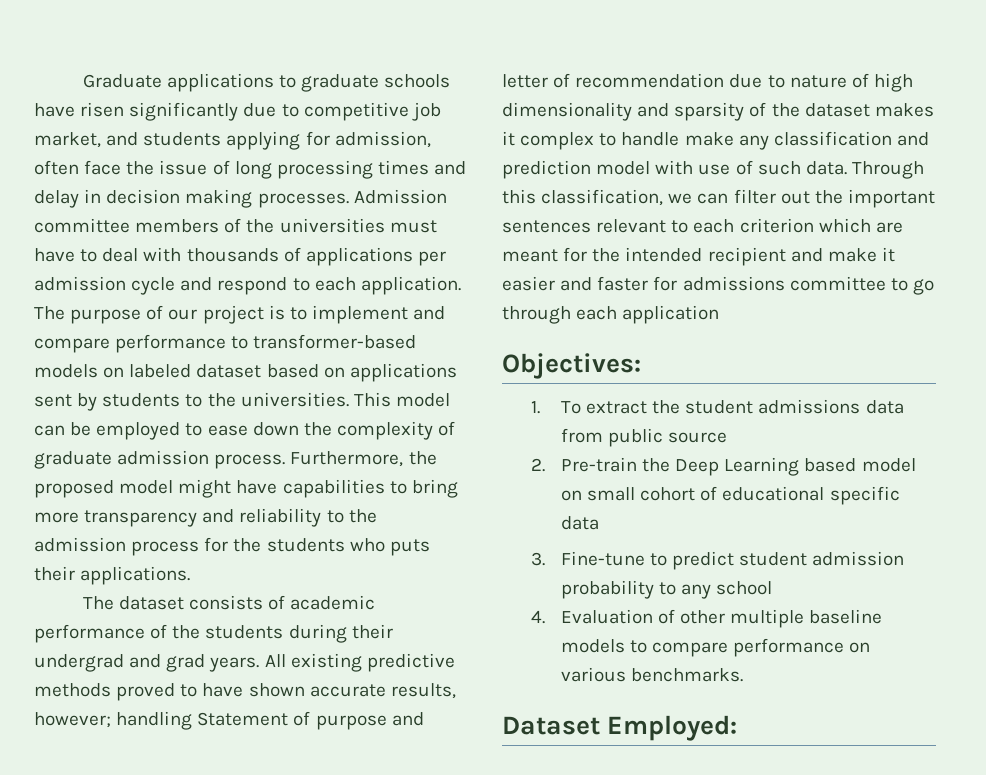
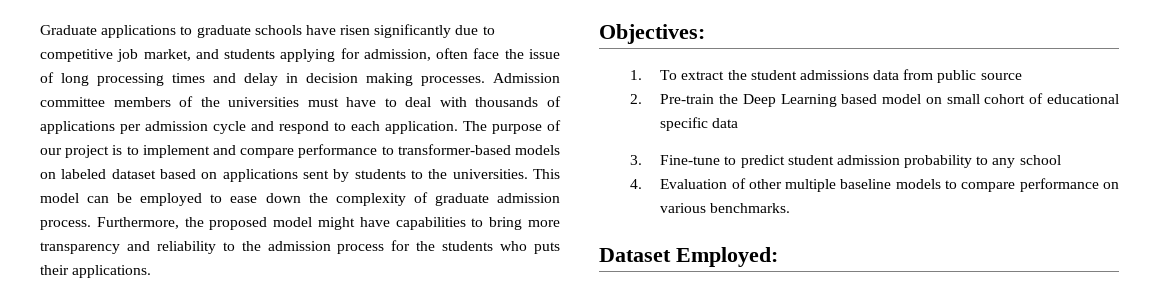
[82,595,376,610] [34,624,393,643] [34,653,455,672] [34,683,456,701] [34,711,424,730] [502,73,913,92] [502,102,934,121] [502,131,929,150] [502,160,924,179] [502,189,935,208] [502,218,903,233] [502,247,895,266] [502,276,934,295] [502,305,720,324] // The dataset consists of academic performance of the students during their undergrad and grad years. All existing predictive methods proved to have shown accurate results, however; handling Statement of purpose and letter of recommendation due to nature of high dimensionality and sparsity of the dataset makes it complex to handle make any classification and prediction model with use of such data. Through this classification, we can filter out the important sentences relevant to each criterion which are meant for the intended recipient and make it easier and faster for admissions committee to go through each application -> (152, 271) none

